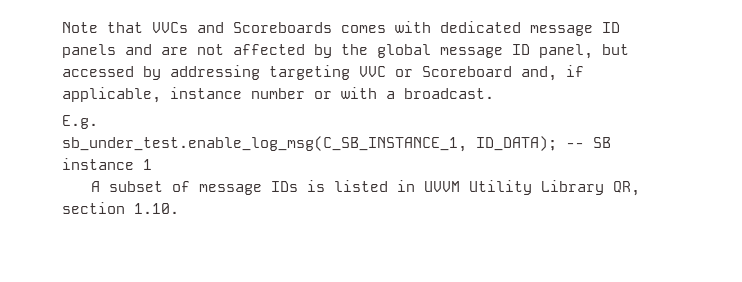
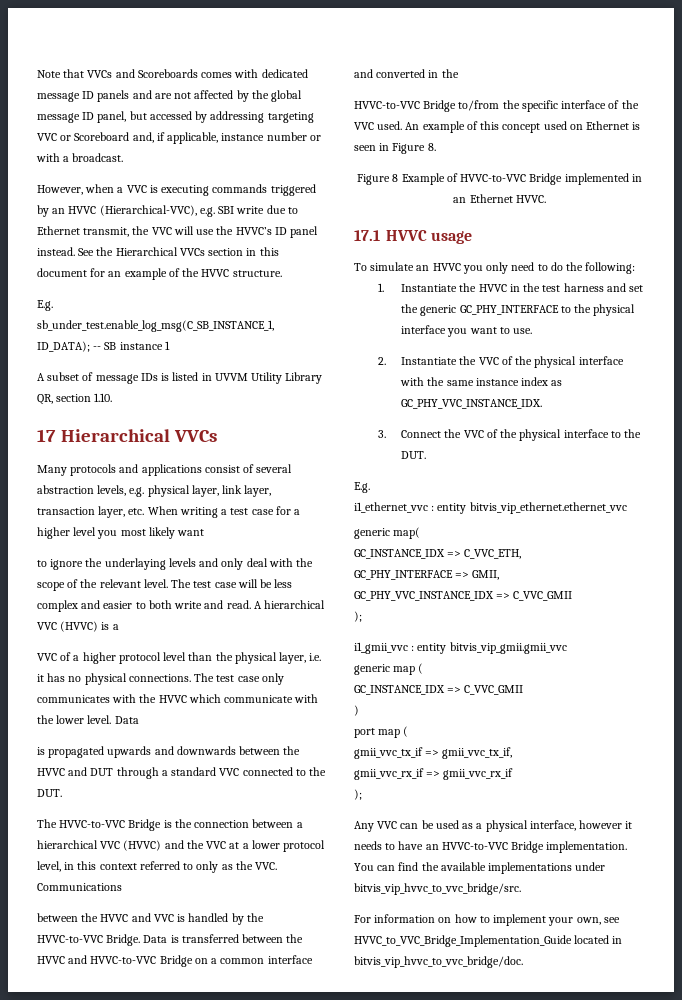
(494, 93) none -> [37,184,316,196] [37,205,298,217] [37,226,319,238] [37,247,279,256] [37,268,282,280] // However, when a VVC is executing commands triggered by an HVVC (Hierarchical-VVC), e.g. SBI write due to Ethernet transmit, the VVC will use the HVVC’s ID panel instead. See the Hierarchical VVCs section in this document for an example of the HVVC structure.
(179, 208) none -> [37,429,217,442] [37,464,293,476] [37,485,272,497] [37,506,301,518] [37,527,205,539] [37,558,314,570] [37,579,293,591] [37,600,326,612] [37,621,119,632] [37,652,322,664] [37,673,284,685] [37,694,319,703] [37,715,139,724] [37,746,301,758] [37,767,327,779] [37,789,62,797] [37,819,303,831] [37,840,326,852] [37,861,278,873] [37,883,122,891] [37,913,264,925] [37,934,304,946] [37,955,313,967] [354,69,459,78] [354,100,639,112] [354,121,641,133] [354,143,436,154] [357,173,642,185] [453,194,546,203] [354,230,473,244] [354,262,636,274] [377,283,644,292] [401,304,636,316] [401,325,533,337] [377,356,624,368] [400,377,563,386] [401,399,543,409] [377,429,642,441] [401,451,427,459] [354,482,370,493] [354,502,627,514] [354,527,421,539] [354,549,522,559] [354,570,500,580] [354,591,573,601] [354,611,362,622] [354,642,567,654] [354,663,424,675] [354,685,524,695] [354,705,359,716] [354,726,409,738] [354,747,513,759] [354,768,514,780] [354,789,362,800] [354,820,633,832] [354,841,628,853] [354,862,606,874] [354,883,521,895] [354,914,620,926] [354,935,623,947] [354,956,523,968] // 17 Hierarchical VVCs // Many protocols and applications consist of several abstraction levels, e.g. physical layer, link layer, transaction layer, etc. When writing a test case for a higher level you most likely want // to ignore the underlaying levels and only deal with the scope of the relevant level. The test case will be less complex and easier to both write and read. A hierarchical VVC (HVVC) is a // VVC of a higher protocol level than the physical layer, i.e. it has no physical connections. The test case only communicates with the HVVC which communicate with the lower level. Data // is propagated upwards and downwards between the HVVC and DUT through a standard VVC connected to the DUT. // The HVVC-to-VVC Bridge is the connection between a hierarchical VVC (HVVC) and the VVC at a lower protocol level, in this context referred to only as the VVC. Communications // between the HVVC and VVC is handled by the HVVC-to-VVC Bridge. Data is transferred between the HVVC and HVVC-to-VVC Bridge on a common interface and converted in the // HVVC-to-VVC Bridge to/from the specific interface of the VVC used. An example of this concept used on Ethernet is seen in Figure 8. // Figure 8 Example of HVVC-to-VVC Bridge implemented in an Ethernet HVVC. // 17.1 HVVC usage // To simulate an HVVC you only need to do the following: // 1. Instantiate the HVVC in the test harness and set the generic GC_PHY_INTERFACE to the physical interface you want to use. // 2. Instantiate the VVC of the physical interface with the same instance index as GC_PHY_VVC_INSTANCE_IDX. // 3. Connect the VVC of the physical interface to the DUT. // E.g. // i1_ethernet_vvc : entity bitvis_vip_ethernet.ethernet_vvc // generic map( // GC_INSTANCE_IDX => C_VVC_ETH, // GC_PHY_INTERFACE => GMII, // GC_PHY_VVC_INSTANCE_IDX => C_VVC_GMII // ); // i1_gmii_vvc : entity bitvis_vip_gmii.gmii_vvc // generic map ( // GC_INSTANCE_IDX => C_VVC_GMII // ) // port map ( // gmii_vvc_tx_if => gmii_vvc_tx_if, // gmii_vvc_rx_if => gmii_vvc_rx_if // ); // Any VVC can be used as a physical interface, however it needs to have an HVVC-to-VVC Bridge implementation. You can find the available implementations under bitvis_vip_hvvc_to_vvc_bridge/src. // For information on how to implement your own, see HVVC_to_VVC_Bridge_Implementation_Guide located in bitvis_vip_hvvc_to_vvc_bridge/doc.

